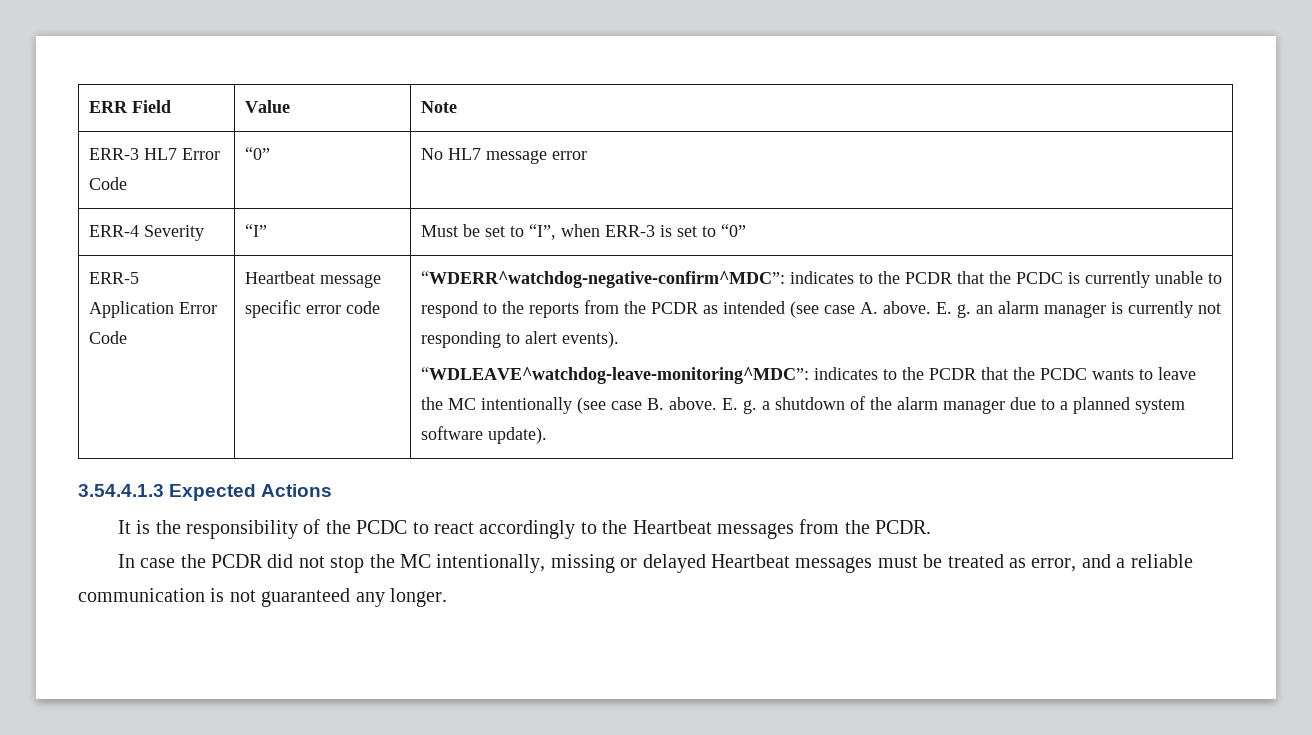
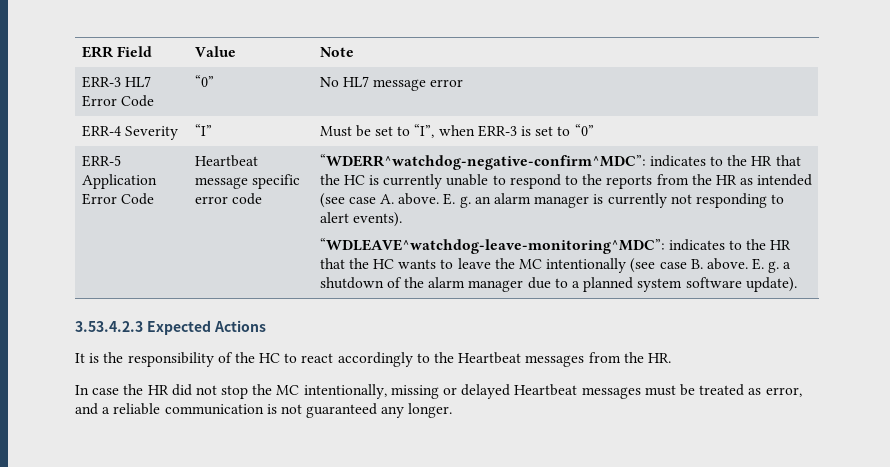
[904,271,1063,284] PCDR that the PCDC -> [751,155,801,166] [319,174,365,185] HR that the HC
[650,302,698,314] PCDR -> [715,175,737,185] HR
[928,367,1087,380] PCDR that the PCDC -> [770,240,792,250] [319,258,395,269] HR that the HC
[78,484,164,497] 3.54.4.1.3 -> [75,321,143,332] 3.53.4.2.3
[356,520,408,534] PCDC -> [259,353,281,363] HC
[875,520,932,534] PCDR. -> [647,353,671,363] HR.
[210,554,263,568] PCDR -> [147,385,169,395] HR

